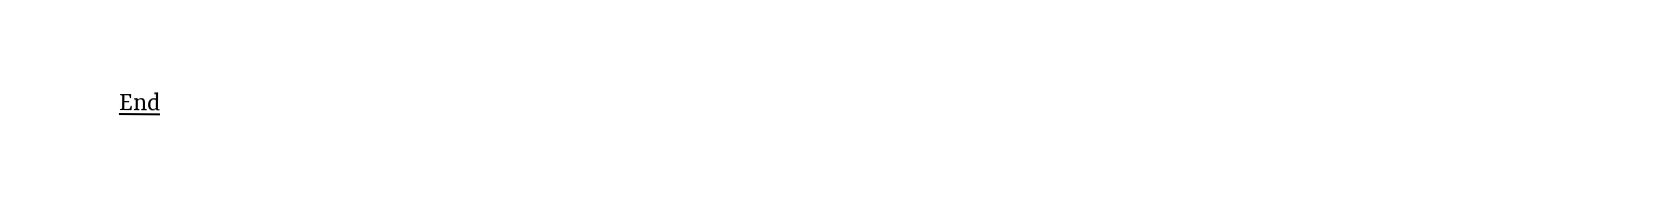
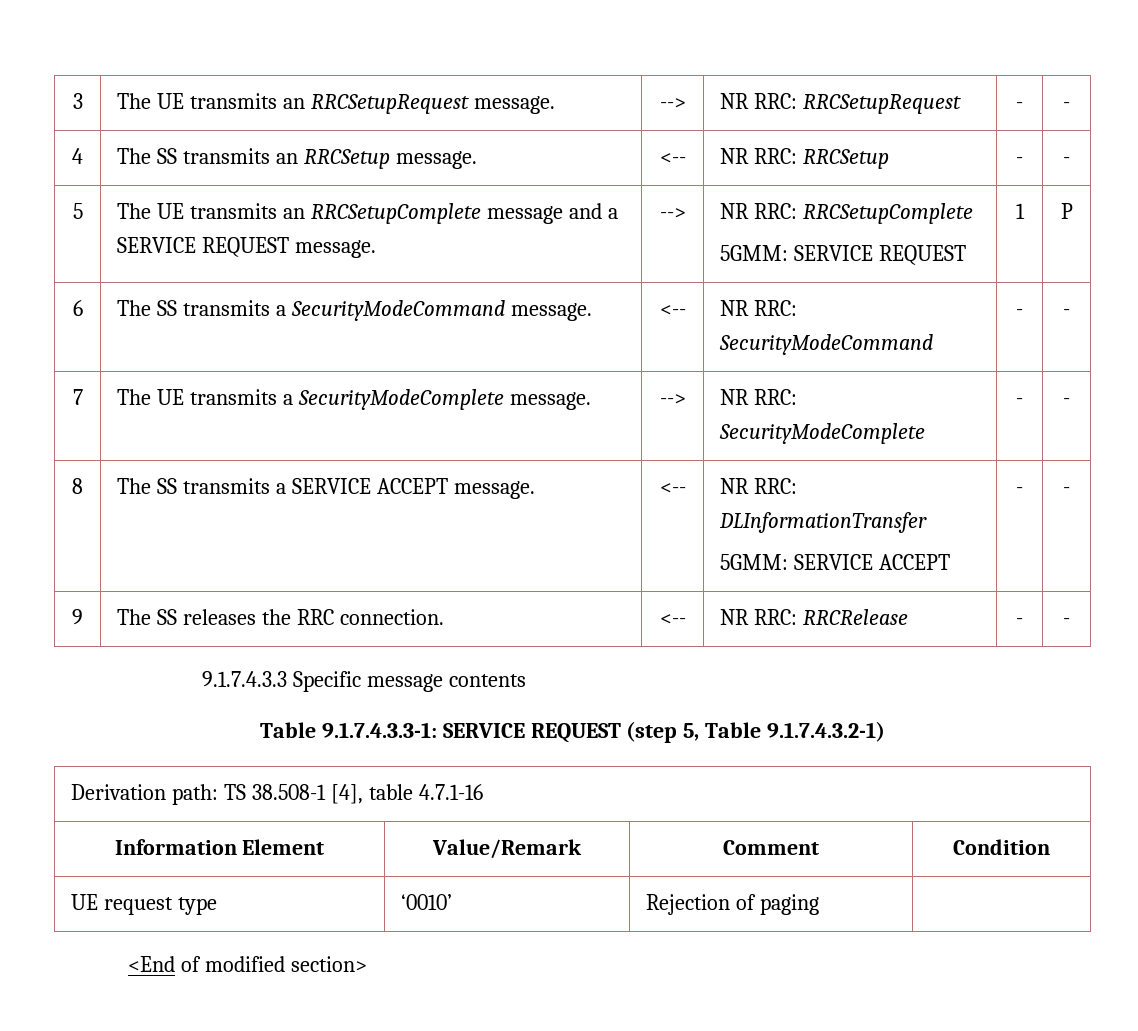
[118,92,162,111] End -> [72,93,83,109] [117,93,556,114] [659,98,686,109] [720,93,962,114] [1016,102,1023,109] [1063,102,1070,109] [72,148,83,164] [117,148,478,169] [659,153,686,164] [720,148,890,169] [1016,157,1023,164] [1063,157,1070,164] [72,203,83,219] [117,203,618,224] [117,237,377,258] [659,208,686,219] [720,203,974,224] [720,245,967,265] [1015,203,1025,219] [1060,203,1073,219] [72,300,83,316] [117,300,593,321] [659,305,686,316] [720,300,798,316] [719,334,934,355] [1016,309,1023,316] [1063,309,1070,316] [72,389,83,405] [117,389,592,410] [659,394,686,405] [720,389,798,405] [719,423,926,444] [1016,398,1023,405] [1063,398,1070,405] [72,478,83,494] [117,478,536,499] [659,483,686,494] [720,478,798,494] [719,512,928,533] [720,554,951,570] [1016,487,1023,494] [1063,487,1070,494] [72,609,83,625] [117,609,445,625] [659,614,686,625] [720,609,909,625] [1016,618,1023,625] [1063,618,1070,625] [201,671,526,692] [259,721,886,743] [71,784,484,805] [114,839,325,855] [432,839,582,859] [723,840,819,855] [953,839,1050,855] [71,894,218,915] [401,894,453,910] [646,894,820,915] [127,956,367,972] 3 | The UE transmits an RRCSetupRequest message. | --> | NR RRC: RRCSetupRequest | - | - // 4 | The SS transmits an RRCSetup message. | <-- | NR RRC: RRCSetup | - | - // 5 | The UE transmits an RRCSetupComplete message and a SERVICE REQUEST message. | --> | NR RRC: RRCSetupComplete // 5GMM: SERVICE REQUEST | 1 | P // 6 | The SS transmits a SecurityModeCommand message. | <-- | NR RRC: SecurityModeCommand | - | - // 7 | The UE transmits a SecurityModeComplete message. | --> | NR RRC: SecurityModeComplete | - | - // 8 | The SS transmits a SERVICE ACCEPT message. | <-- | NR RRC: DLInformationTransfer // 5GMM: SERVICE ACCEPT | - | - // 9 | The SS releases the RRC connection. | <-- | NR RRC: RRCRelease | - | - // 9.1.7.4.3.3 Specific message contents // Table 9.1.7.4.3.3-1: SERVICE REQUEST (step 5, Table 9.1.7.4.3.2-1) // Derivation path: TS 38.508-1 [4], table 4.7.1-16 // Information Element | Value/Remark | Comment | Condition // UE request type | ‘0010’ | Rejection of paging | // <End of modified section>

